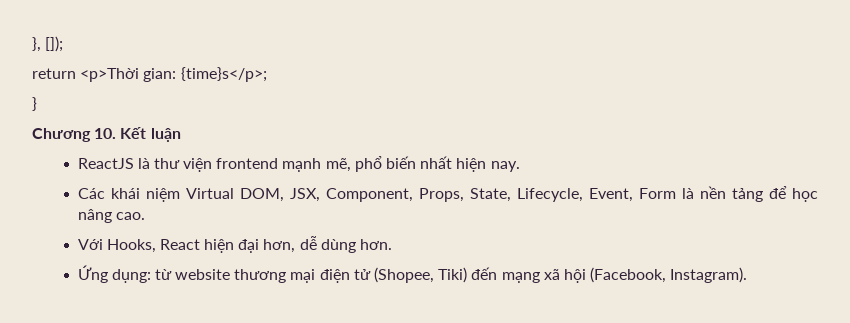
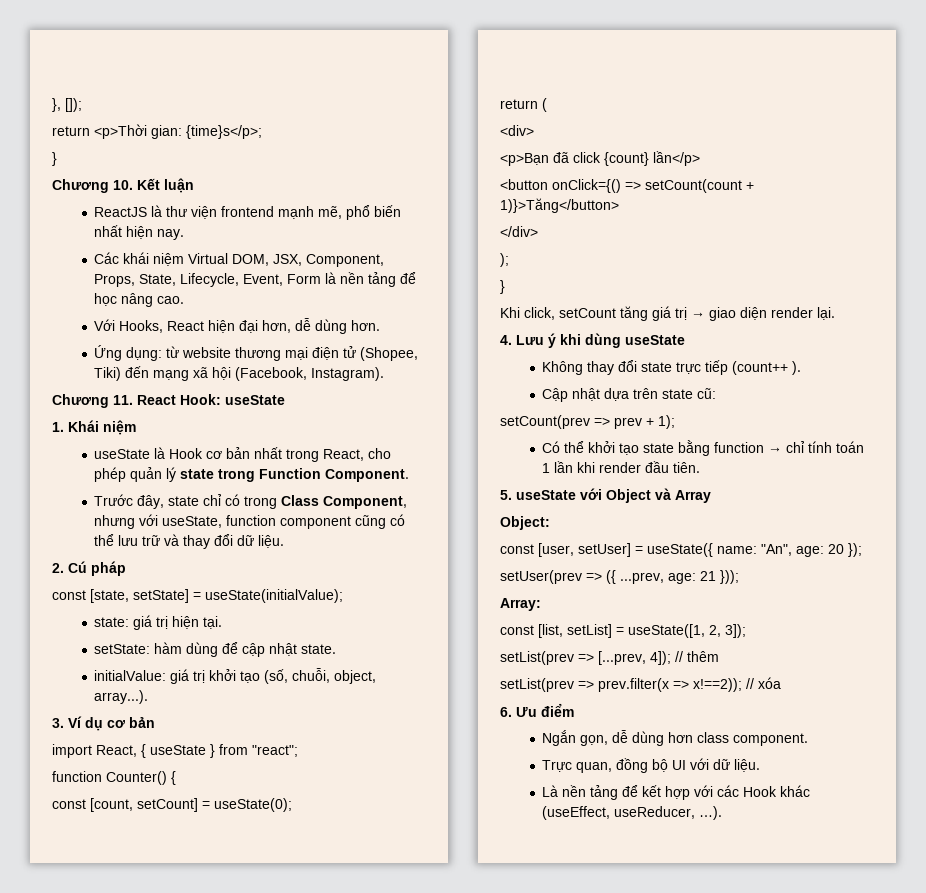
(748, 275) none -> [52,394,285,408] [52,420,136,435] [94,447,392,462] [94,467,410,482] [94,494,408,509] [94,514,406,529] [94,534,285,549] [52,561,126,576] [52,589,343,603] [94,615,223,630] [94,642,337,657] [94,668,377,684] [94,690,149,704] [52,716,155,731] [52,744,298,758] [52,771,176,785] [52,798,292,812] [500,98,547,112] [500,125,534,136] [500,151,700,166] [500,179,754,193] [500,198,619,213] [500,226,538,237] [500,253,509,267] [500,280,505,294] [500,306,835,321] [500,333,685,348] [542,360,802,375] [542,388,717,402] [500,415,675,429] [542,440,865,456] [542,461,701,473] [500,488,711,503] [500,516,550,530] [500,543,862,557] [500,570,739,584] [500,598,541,611] [500,624,746,638] [500,651,719,665] [500,677,781,692] [500,703,574,717] [542,730,809,746] [542,758,761,773] [542,785,811,800] [542,806,723,820] // Chương 11. React Hook: useState // 1. Khái niệm // useState là Hook cơ bản nhất trong React, cho phép quản lý state trong Function Component. // Trước đây, state chỉ có trong Class Component, nhưng với useState, function component cũng có thể lưu trữ và thay đổi dữ liệu. // 2. Cú pháp // const [state, setState] = useState(initialValue); // state: giá trị hiện tại. // setState: hàm dùng để cập nhật state. // initialValue: giá trị khởi tạo (số, chuỗi, object, array...). // 3. Ví dụ cơ bản // import React, { useState } from "react"; // function Counter() { // const [count, setCount] = useState(0); // return ( // <div> // <p>Bạn đã click {count} lần</p> // <button onClick={() => setCount(count + 1)}>Tăng</button> // </div> // ); // } // Khi click, setCount tăng giá trị → giao diện render lại. // 4. Lưu ý khi dùng useState // Không thay đổi state trực tiếp (count++ ). // Cập nhật dựa trên state cũ: // setCount(prev => prev + 1); // Có thể khởi tạo state bằng function → chỉ tính toán 1 lần khi render đầu tiên. // 5. useState với Object và Array // Object: // const [user, setUser] = useState({ name: "An", age: 20 }); // setUser(prev => ({ ...prev, age: 21 })); // Array: // const [list, setList] = useState([1, 2, 3]); // setList(prev => [...prev, 4]); // thêm // setList(prev => prev.filter(x => x!==2)); // xóa // 6. Ưu điểm // Ngắn gọn, dễ dùng hơn class component. // Trực quan, đồng bộ UI với dữ liệu. // Là nền tảng để kết hợp với các Hook khác (useEffect, useReducer, …).

